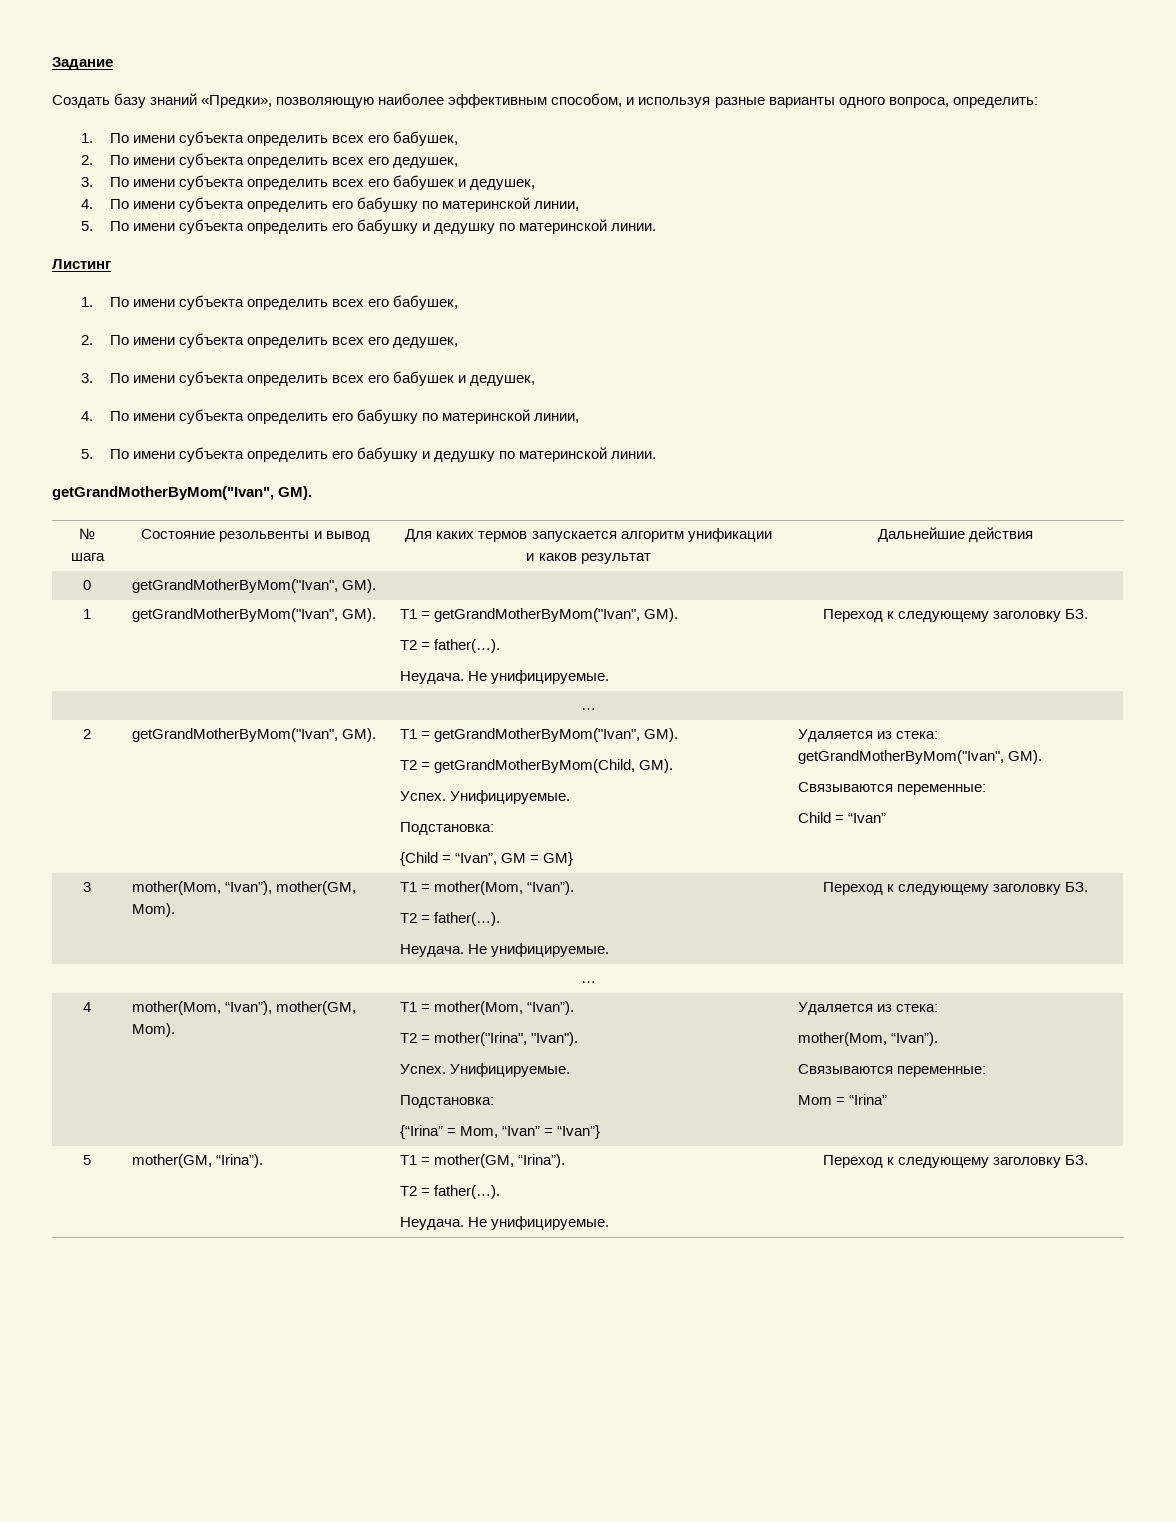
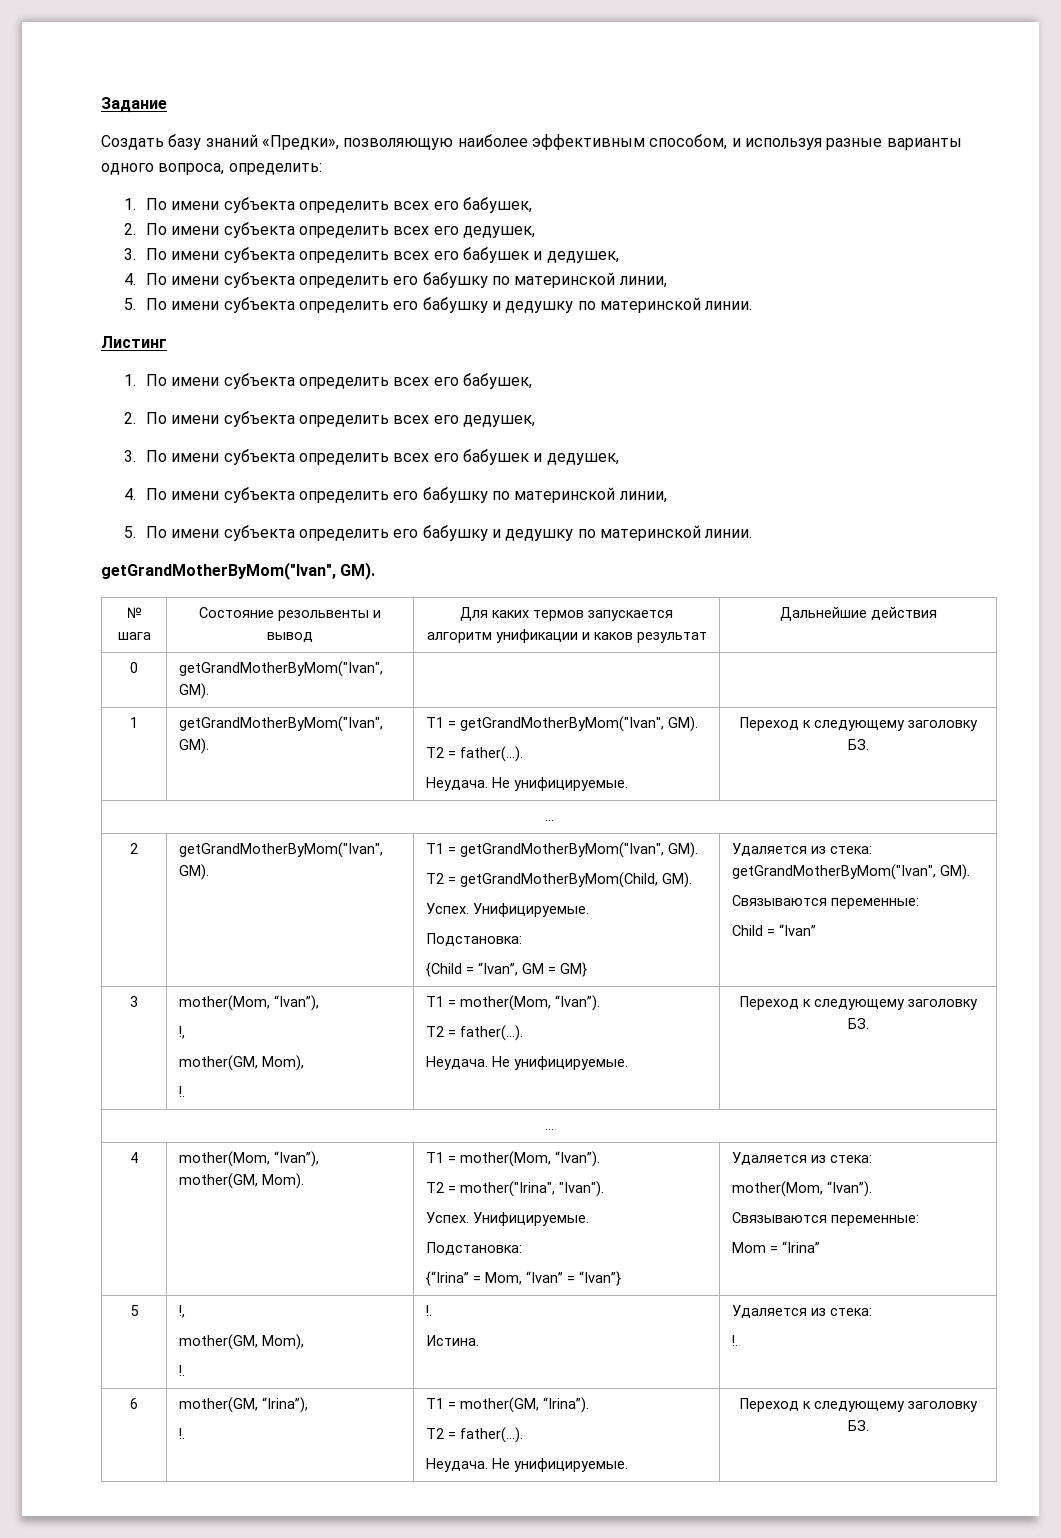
[276,881,357,895] [132,903,176,917] mother(GM, Mom). -> [178,1026,185,1039] [178,1055,304,1071] [178,1086,185,1097] // !, // mother(GM, Mom), // !.
[132,1154,264,1168] mother(GM, “Irina”). -> [178,1305,185,1318] [178,1334,304,1350] [178,1365,185,1376] [425,1305,432,1316] [425,1335,479,1346] [731,1305,872,1318] [731,1335,738,1346] [130,1398,138,1409] [178,1397,308,1413] [178,1428,185,1439] !, // mother(GM, Mom), // !. | !. // Истина. | Удаляется из стека: // !. // 6 | mother(GM, “Irina”), // !.

